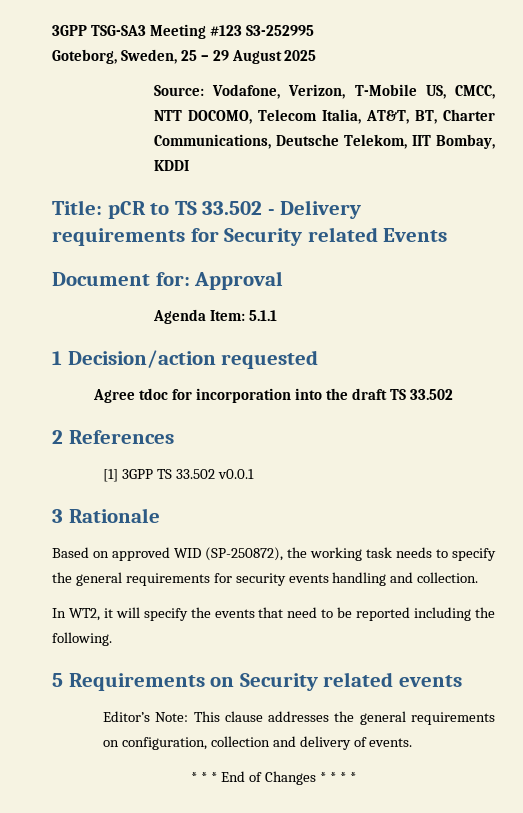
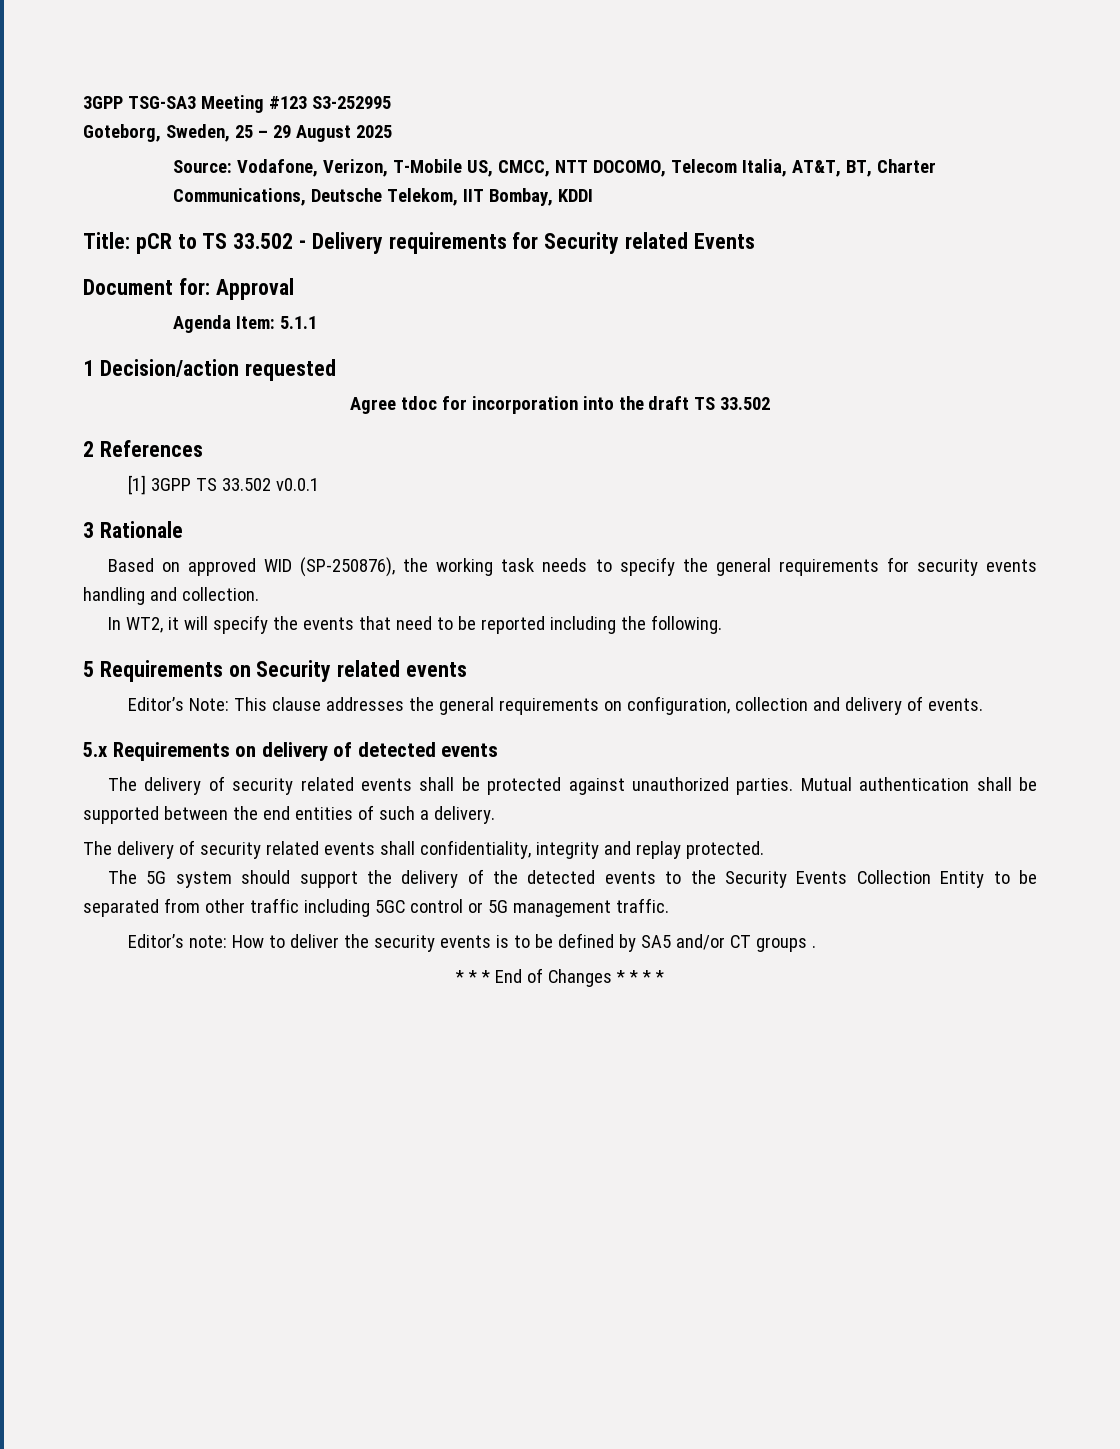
[205,547,283,561] (SP-250872), -> [300,557,396,577] (SP-250876),
(413, 742) none -> [83,742,499,761] [107,776,1038,795] [83,805,495,824] [83,840,764,859] [107,869,1037,888] [83,898,669,917] [127,933,816,952] // 5.x Requirements on delivery of detected events // The delivery of security related events shall be protected against unauthorized parties. Mutual authentication shall be supported between the end entities of such a delivery. // The delivery of security related events shall confidentiality, integrity and replay protected. // The 5G system should support the delivery of the detected events to the Security Events Collection Entity to be separated from other traffic including 5GC control or 5G management traffic. // Editor’s note: How to deliver the security events is to be defined by SA5 and/or CT groups .

